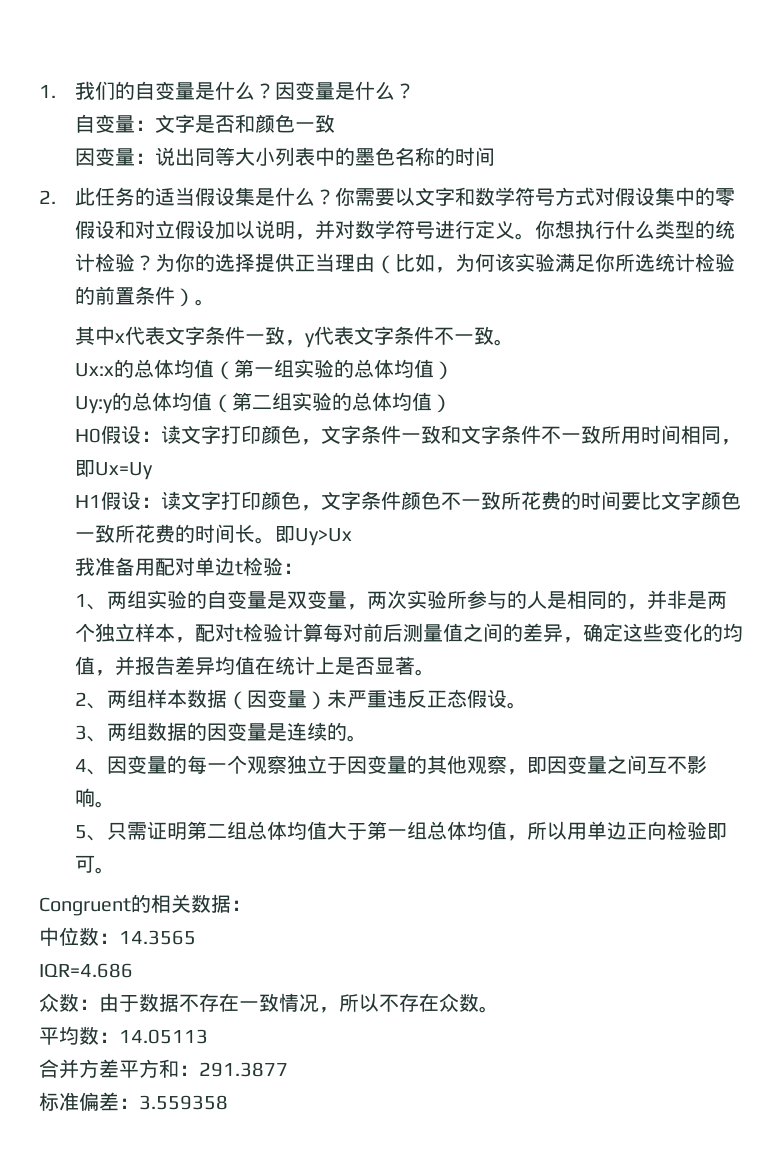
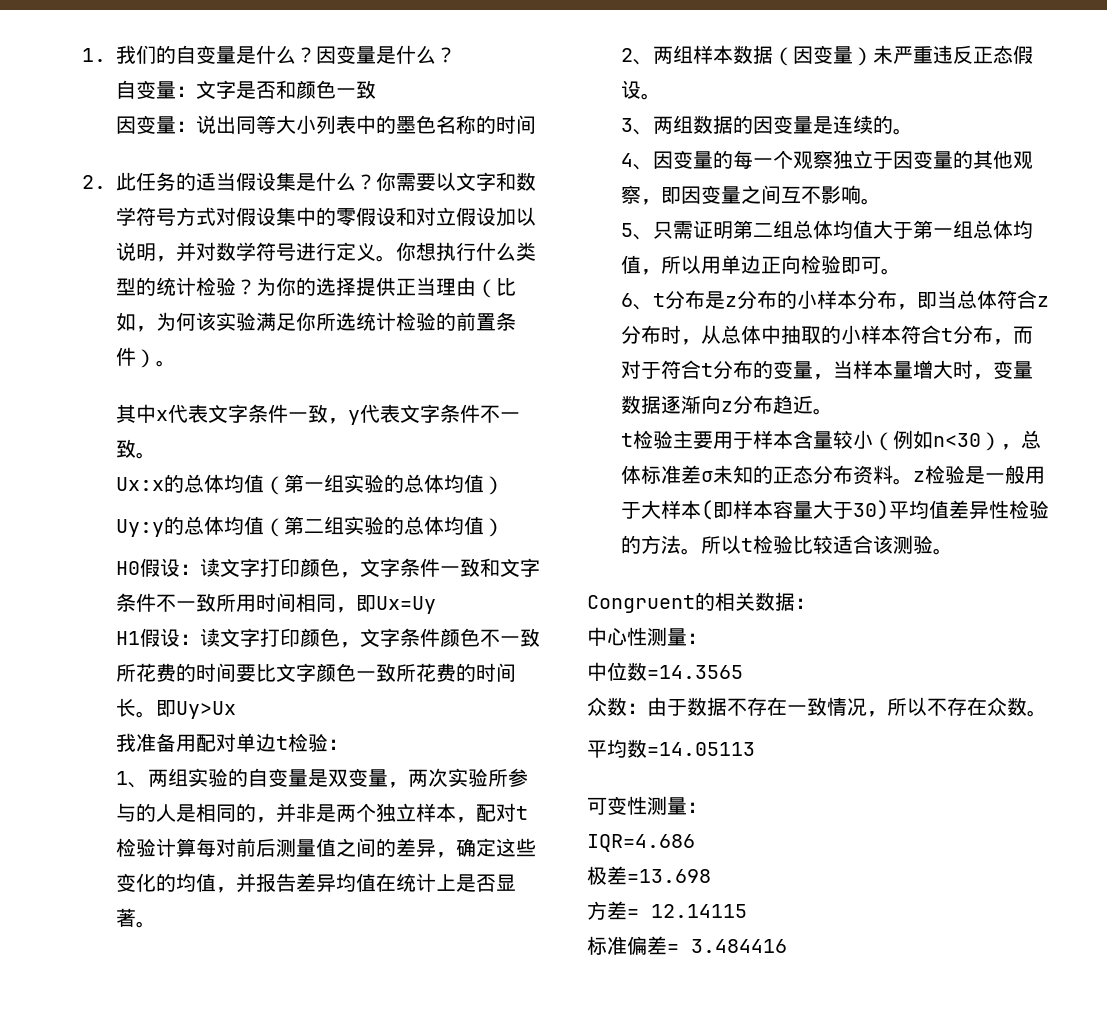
(115, 870) none -> [621,290,1050,310] [621,325,1034,345] [621,360,1034,380] [621,395,834,415] [621,430,1042,451] [621,465,1046,485] [621,500,1050,520] [621,535,954,555] // 6、t分布是z分布的小样本分布，即当总体符合z分布时，从总体中抽取的小样本符合t分布，而对于符合t分布的变量，当样本量增大时，变量数据逐渐向z分布趋近。 // t检验主要用于样本含量较小（例如n<30），总体标准差σ未知的正态分布资料。z检验是一般用于大样本(即样本容量大于30)平均值差异性检验的方法。所以t检验比较适合该测验。
(251, 905) none -> [587,627,707,646] // 中心性测量：
[99,930,196,945] [39,963,133,978] ：14.3565 // IQR=4.686 -> [647,665,743,679] =14.3565
[99,1029,208,1044] [39,1059,288,1079] ：14.05113 // 合并方差平方和：291.3877 -> [647,742,755,756] [587,796,707,815] [587,834,695,852] [587,866,711,885] [587,901,747,920] =14.05113 // 可变性测量： // IQR=4.686 // 极差=13.698 // 方差= 12.14115
[119,1095,228,1110] ：3.559358 -> [667,939,787,953] = 3.484416

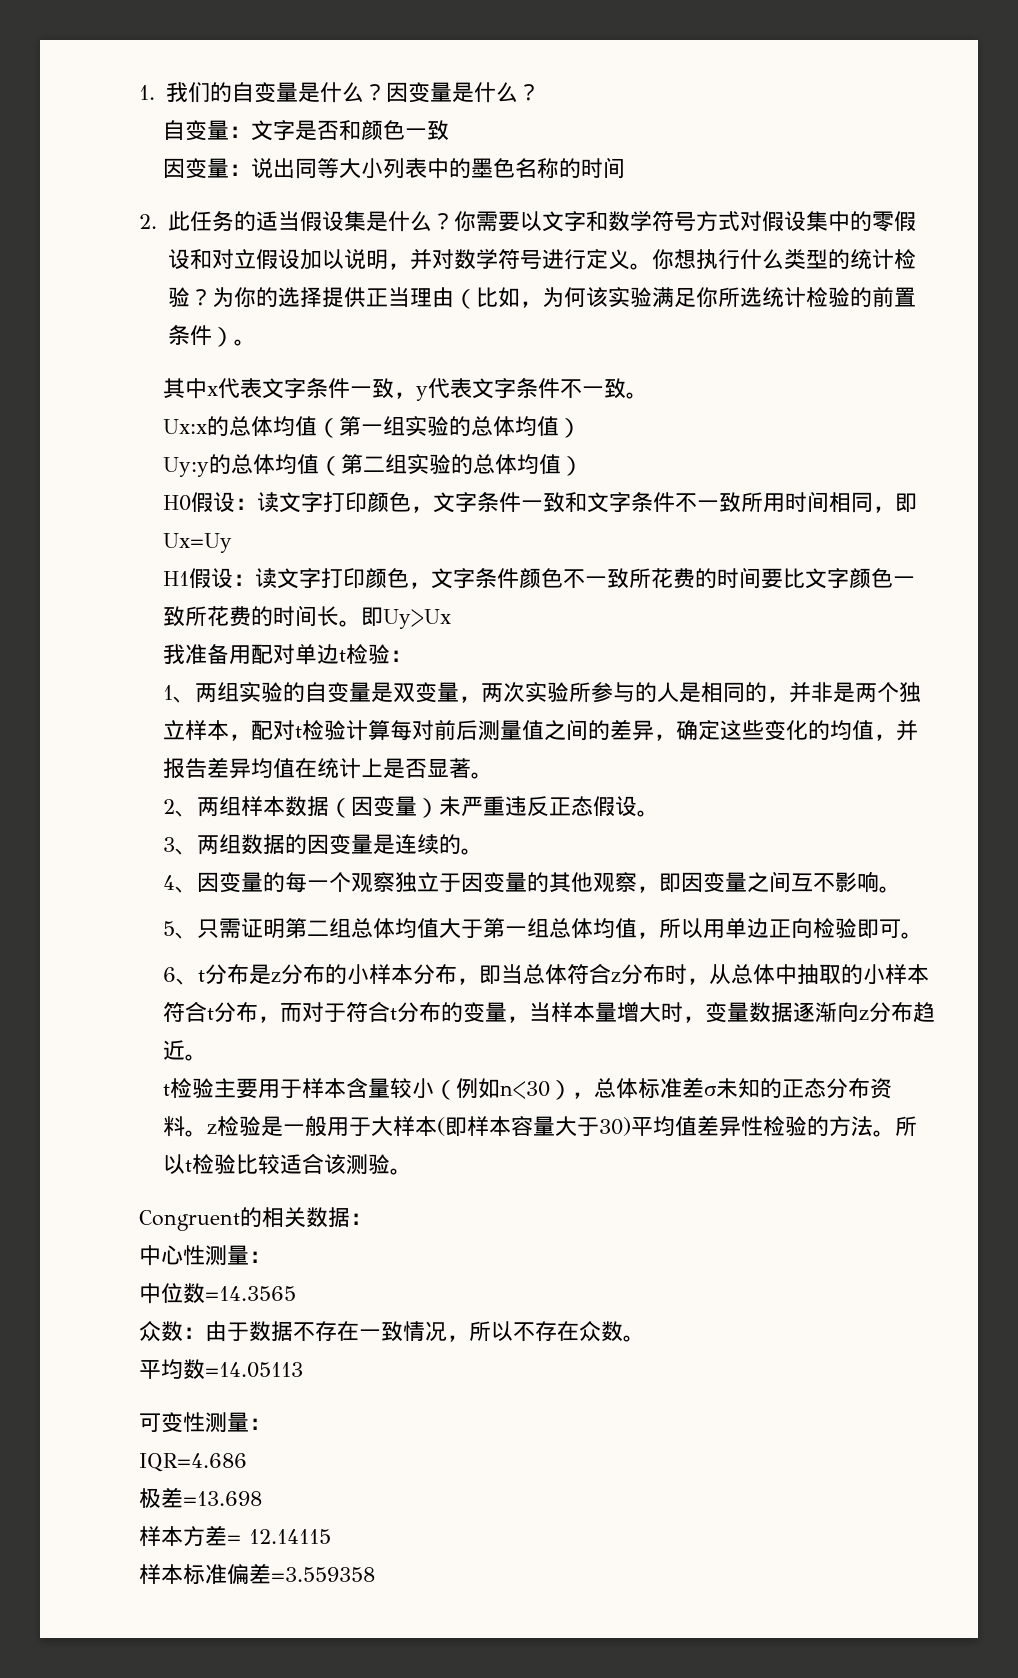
(711, 876) none -> [139,1526,183,1546] 样本
(747, 911) none -> [139,1564,183,1584] 样本
[667,939,787,953] = 3.484416 -> [271,1567,375,1582] =3.559358

